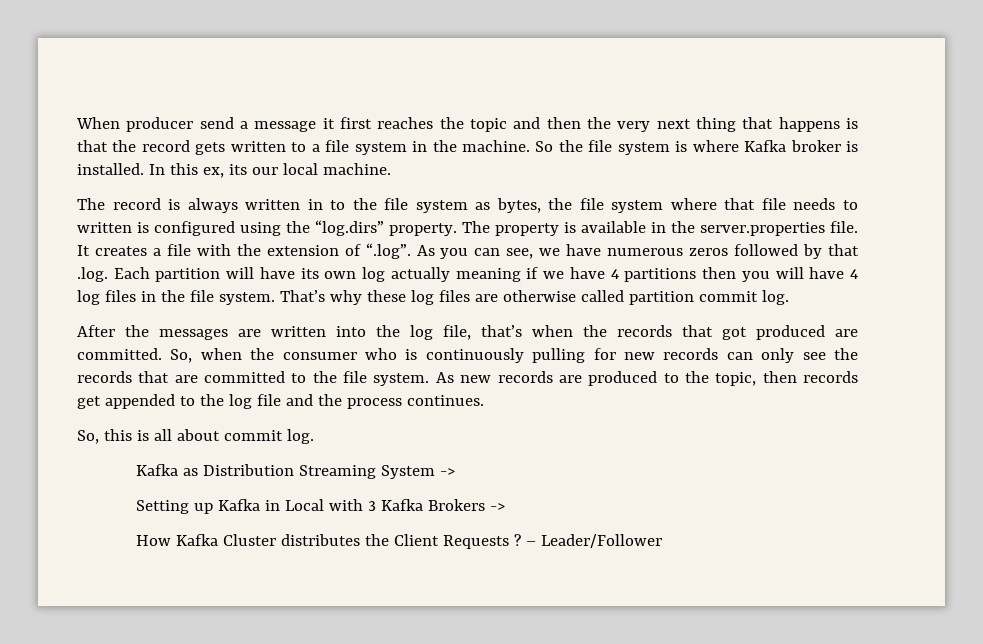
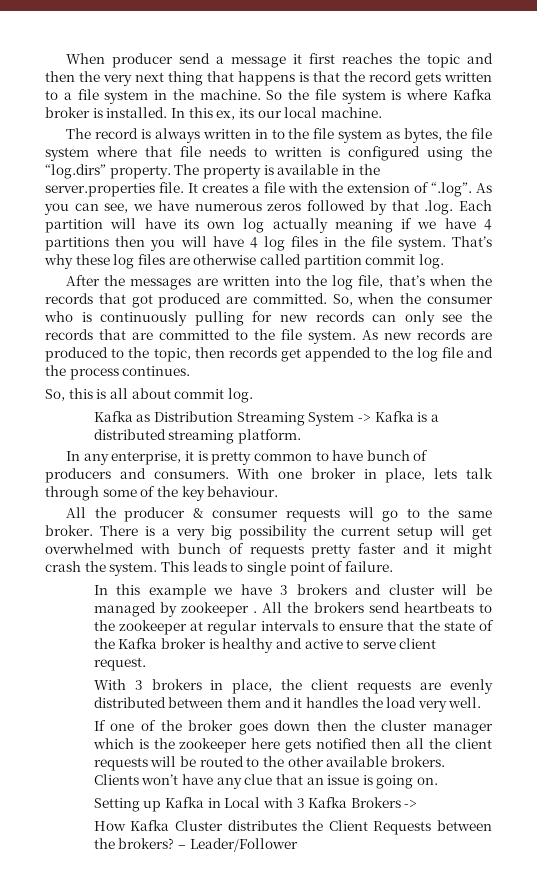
(455, 472) none -> [374,411,439,422] [93,429,301,444] [66,450,429,465] [45,468,493,483] [45,486,279,501] [66,507,492,522] [45,525,492,540] [45,543,493,558] [45,561,393,576] [93,584,493,599] [93,602,492,617] [93,620,495,635] [93,638,437,653] [93,657,146,671] [93,679,493,694] [93,697,482,712] [93,720,493,735] [92,738,492,753] [93,756,445,771] [93,774,439,789] Kafka is a distributed streaming platform. // In any enterprise, it is pretty common to have bunch of producers and consumers. With one broker in place, lets talk through some of the key behaviour. // All the producer & consumer requests will go to the same broker. There is a very big possibility the current setup will get overwhelmed with bunch of requests pretty faster and it might crash the system. This leads to single point of failure. // In this example we have 3 brokers and cluster will be managed by zookeeper . All the brokers send heartbeats to the zookeeper at regular intervals to ensure that the state of the Kafka broker is healthy and active to serve client request. // With 3 brokers in place, the client requests are evenly distributed between them and it handles the load very well. // If one of the broker goes down then the cluster manager which is the zookeeper here gets notified then all the client requests will be routed to the other available brokers. Clients won’t have any clue that an issue is going on.
[513,534,521,546] ? -> [437,820,493,831] [93,838,175,849] between the brokers?

